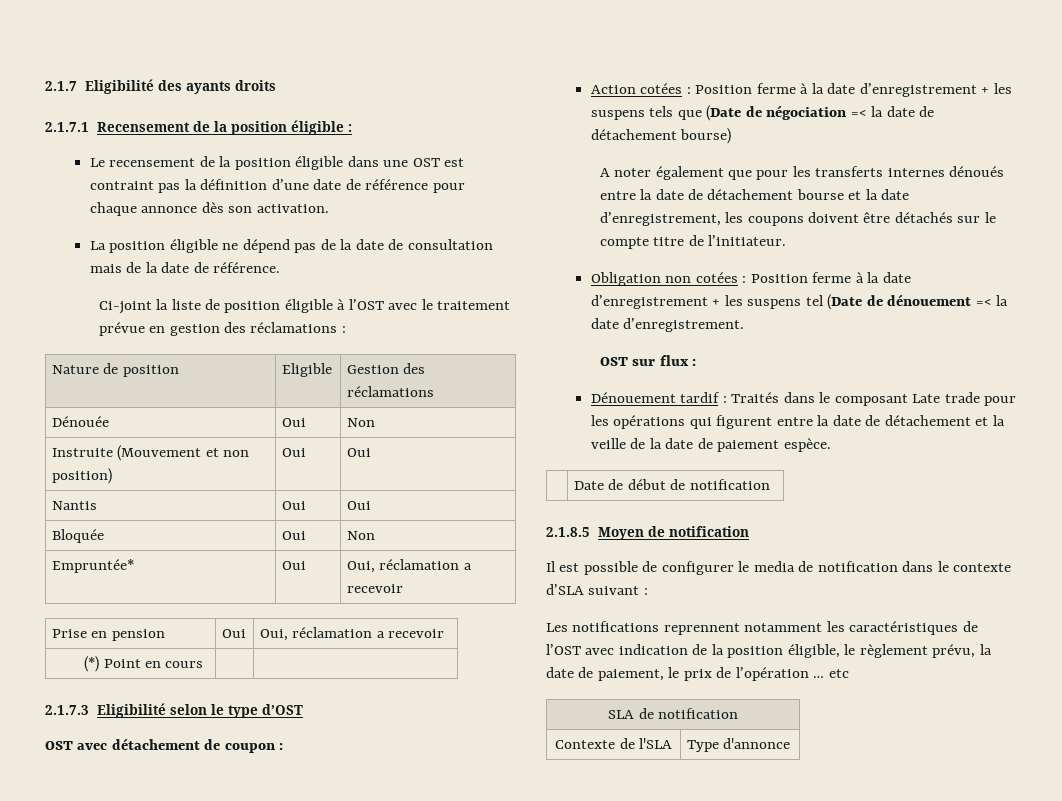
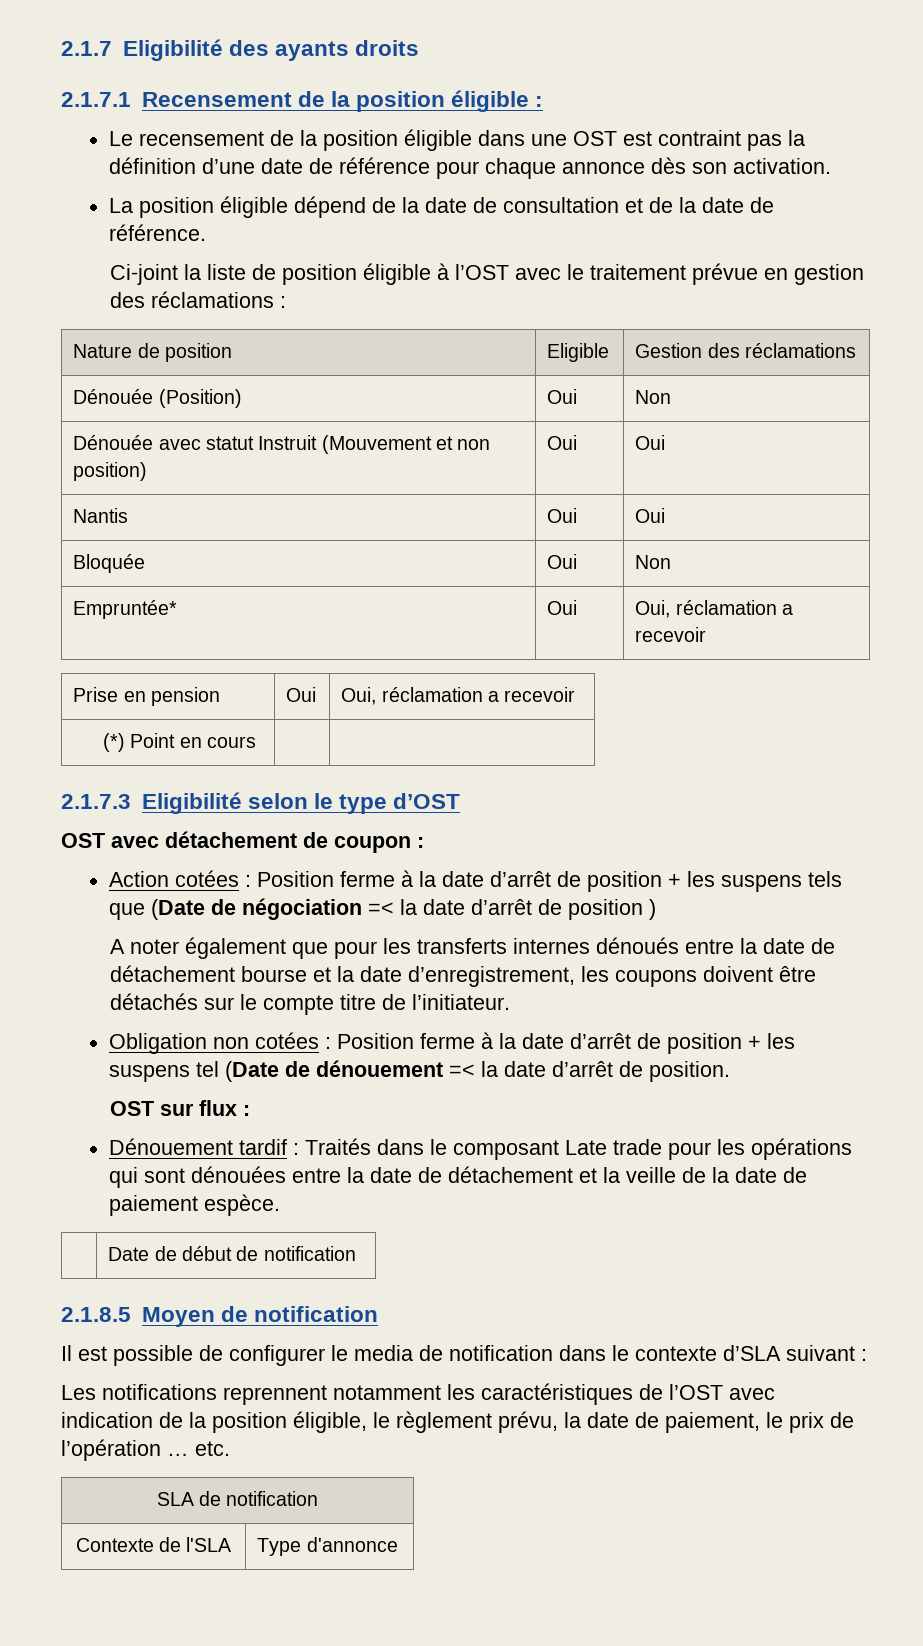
[222,239,317,253] ne dépend pas -> [294,196,367,218] dépend
[89,264,122,273] mais -> [625,198,644,213] et
[281,418,306,427] [346,418,375,427] [51,448,113,457] | Oui | Non // Instruite -> [158,389,242,408] [547,389,578,404] [635,390,672,404] [73,435,318,450] (Position) | Oui | Non // Dénouée avec statut Instruit
[859,83,977,97] d’enregistrement -> [490,871,663,892] d’arrêt de position
[919,106,935,117] [590,128,732,144] de détachement bourse) -> [471,899,657,920] d’arrêt de position )
[590,295,708,309] d’enregistrement -> [570,1033,743,1054] d’arrêt de position
[623,318,745,332] d’enregistrement. -> [552,1061,731,1082] d’arrêt de position.
[716,415,773,429] figurent -> [144,1166,287,1183] sont dénouées
[828,669,849,678] etc -> [195,1441,230,1456] etc.

